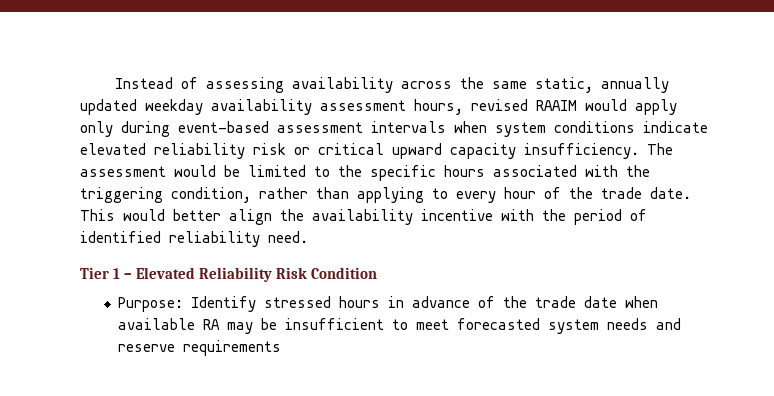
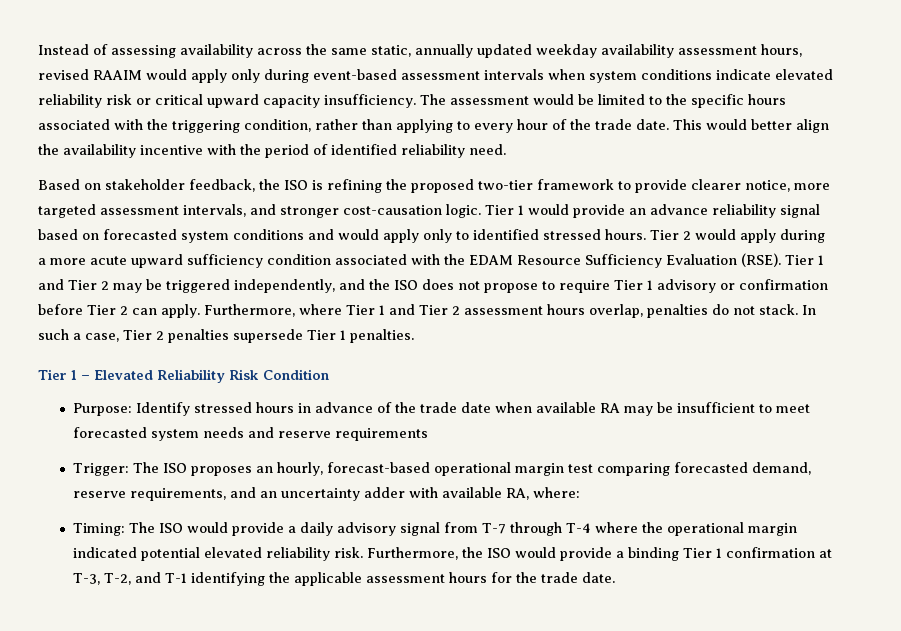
(308, 237) none -> [38,179,830,193] [38,204,820,218] [38,229,825,243] [38,253,824,268] [38,279,828,293] [38,304,816,318] [38,329,414,343] // Based on stakeholder feedback, the ISO is refining the proposed two-tier framework to provide clearer notice, more targeted assessment intervals, and stronger cost-causation logic. Tier 1 would provide an advance reliability signal based on forecasted system conditions and would apply only to identified stressed hours. Tier 2 would apply during a more acute upward sufficiency condition associated with the EDAM Resource Sufficiency Evaluation (RSE). Tier 1 and Tier 2 may be triggered independently, and the ISO does not propose to require Tier 1 advisory or confirmation before Tier 2 can apply. Furthermore, where Tier 1 and Tier 2 assessment hours overlap, penalties do not stack. In such a case, Tier 2 penalties supersede Tier 1 penalties.
(282, 348) none -> [72,462,811,476] [72,487,580,501] [72,522,797,536] [72,547,832,561] [72,572,615,586] // Trigger: The ISO proposes an hourly, forecast-based operational margin test comparing forecasted demand, reserve requirements, and an uncertainty adder with available RA, where: // Timing: The ISO would provide a daily advisory signal from T-7 through T-4 where the operational margin indicated potential elevated reliability risk. Furthermore, the ISO would provide a binding Tier 1 confirmation at T-3, T-2, and T-1 identifying the applicable assessment hours for the trade date.

